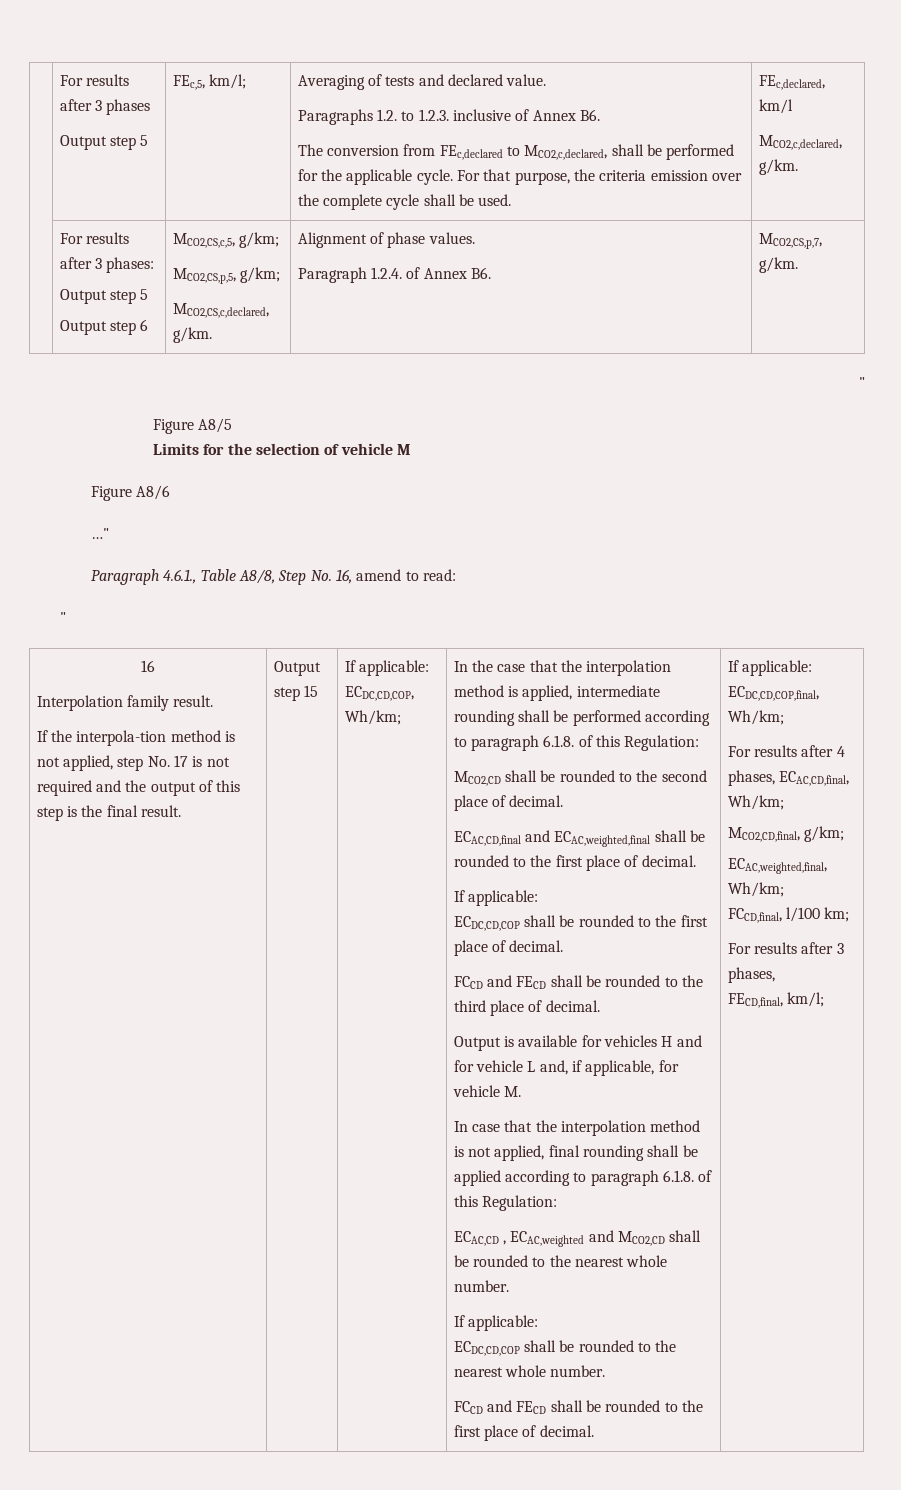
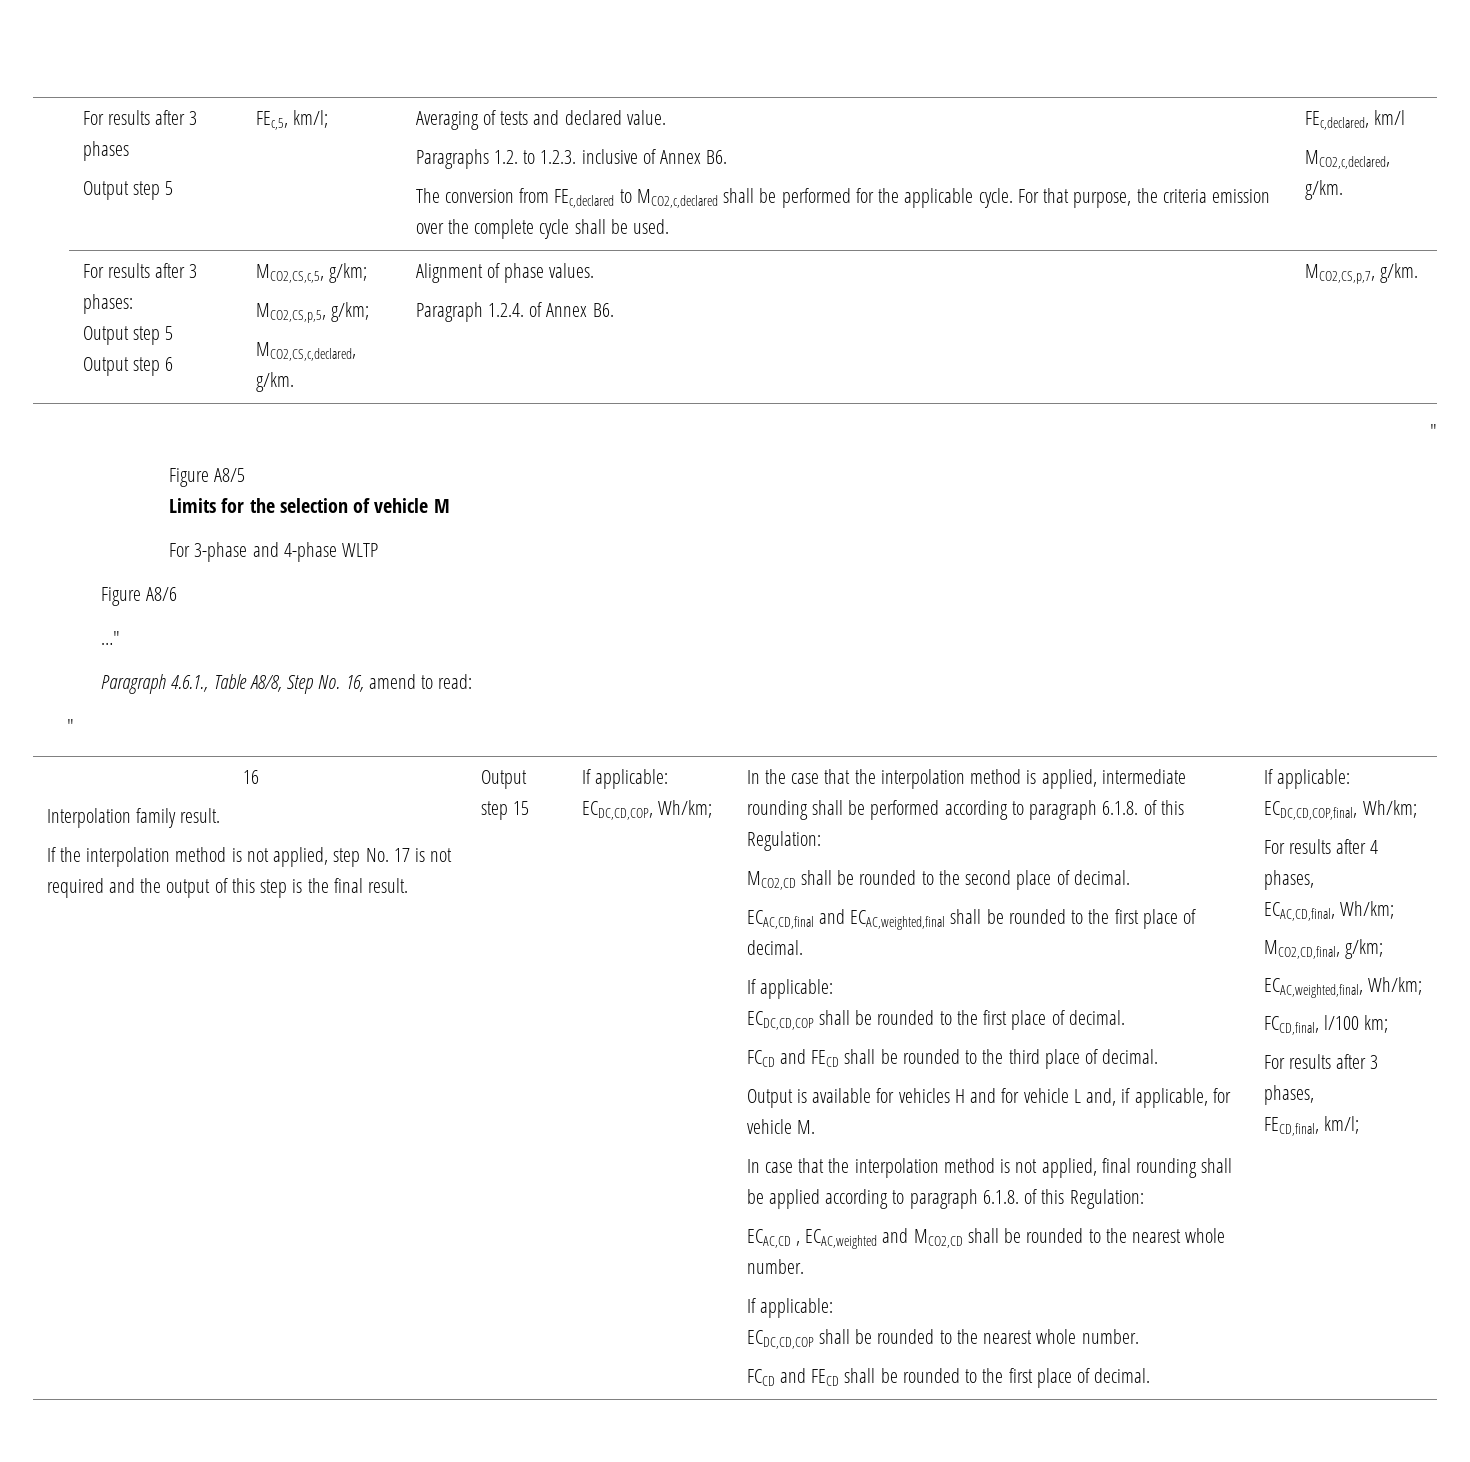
[524,145,608,160] MCO2,c,declared, -> [636,189,718,208] MCO2,c,declared
(412, 449) none -> [169,542,379,562] // For 3-phase and 4-phase WLTP
[76,730,167,746] interpola-tion -> [86,847,171,867] interpolation
(775, 778) none -> (1314, 880) //

